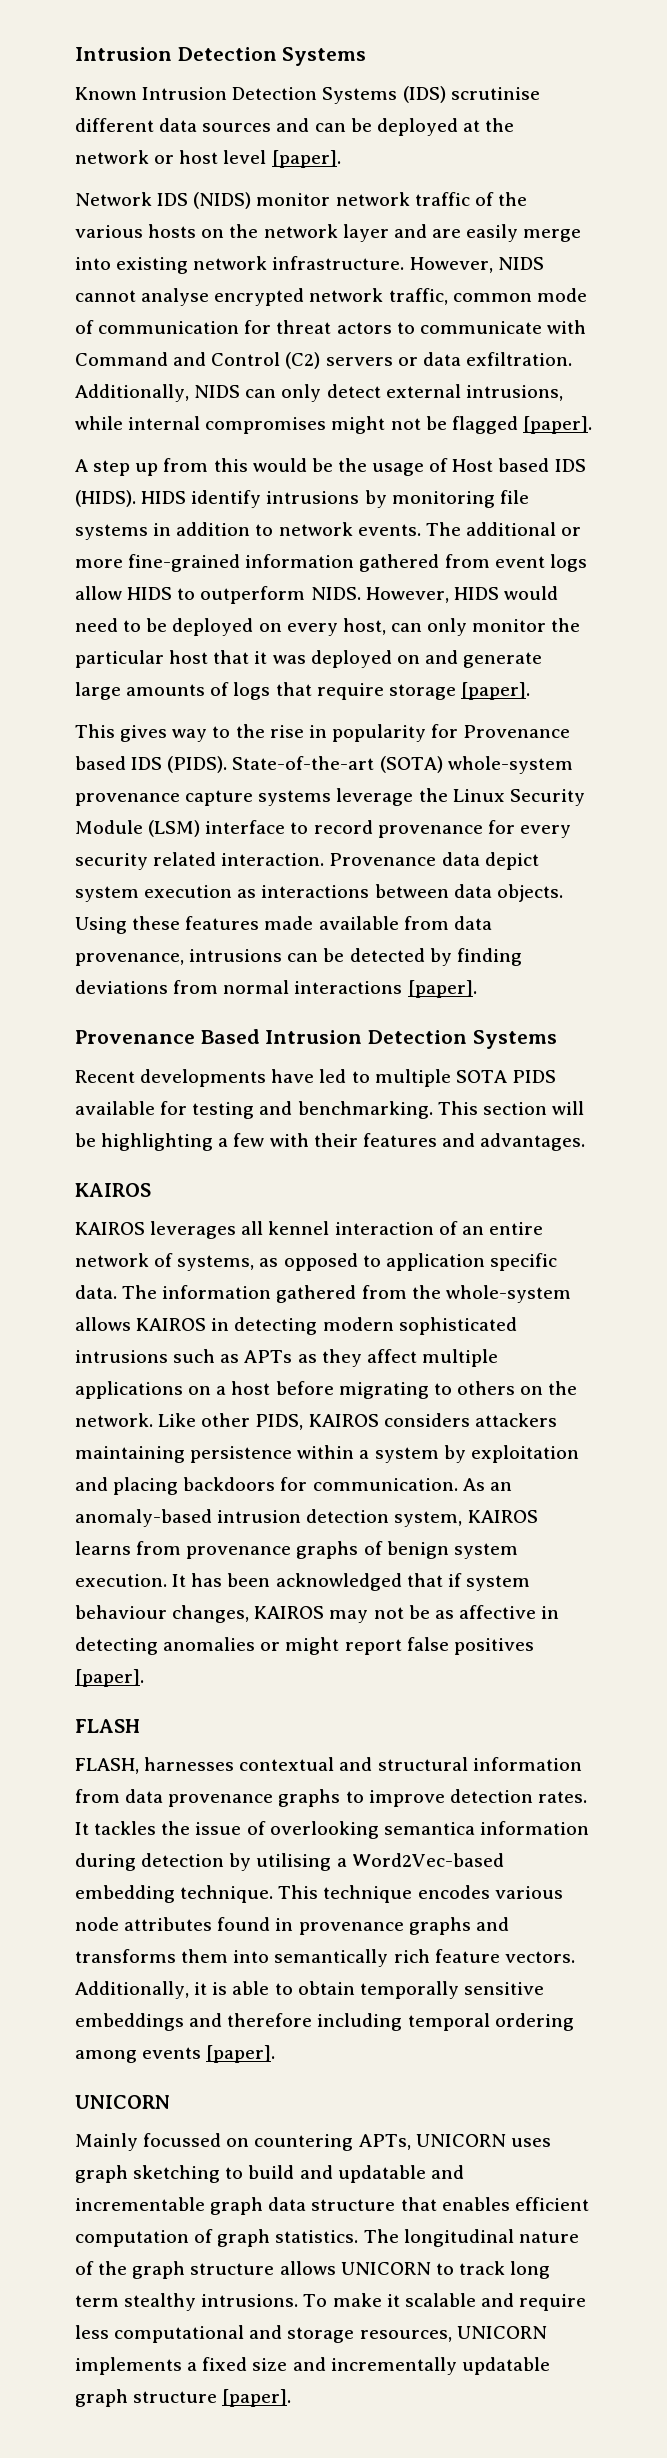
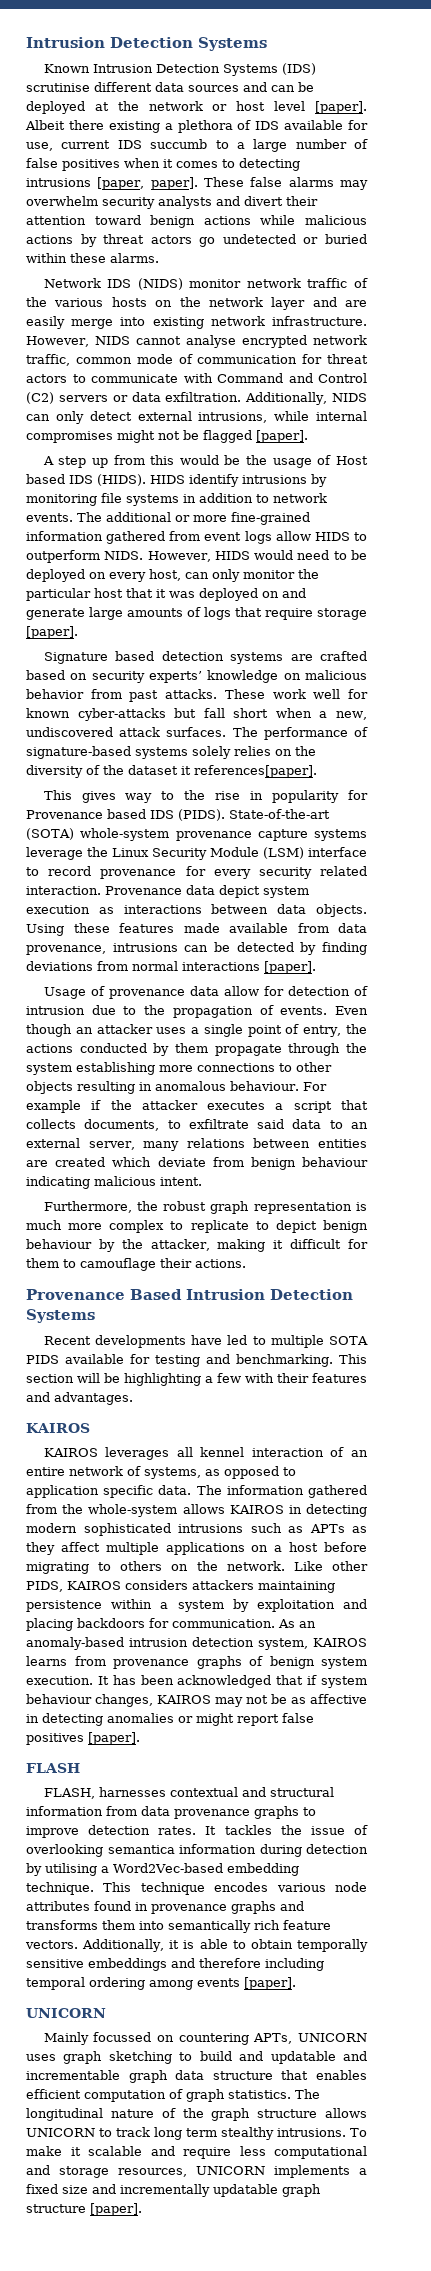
(341, 159) none -> [25,120,368,133] [26,139,368,152] [26,158,300,171] [26,177,368,190] [26,196,318,209] [26,215,367,228] [26,234,367,247] [26,253,159,263] Albeit there existing a plethora of IDS available for use, current IDS succumb to a large number of false positives when it comes to detecting intrusions [paper, paper]. These false alarms may overwhelm security analysts and divert their attention toward benign actions while malicious actions by threat actors go undetected or buried within these alarms.
(530, 691) none -> [43,651,368,664] [26,670,367,683] [26,689,368,702] [26,708,368,721] [26,727,368,740] [26,746,316,759] [26,765,317,778] // Signature based detection systems are crafted based on security experts’ knowledge on malicious behavior from past attacks. These work well for known cyber-attacks but fall short when a new, undiscovered attack surfaces. The performance of signature-based systems solely relies on the diversity of the dataset it references[paper].
(477, 989) none -> [43,986,368,999] [26,1005,368,1018] [26,1024,368,1037] [26,1043,367,1056] [26,1062,332,1075] [26,1081,327,1094] [26,1100,368,1113] [26,1119,368,1131] [26,1138,367,1151] [26,1157,368,1170] [26,1176,202,1189] [43,1201,368,1214] [26,1220,368,1233] [26,1239,368,1252] [26,1258,246,1271] // Usage of provenance data allow for detection of intrusion due to the propagation of events. Even though an attacker uses a single point of entry, the actions conducted by them propagate through the system establishing more connections to other objects resulting in anomalous behaviour. For example if the attacker executes a script that collects documents, to exfiltrate said data to an external server, many relations between entities are created which deviate from benign behaviour indicating malicious intent. // Furthermore, the robust graph representation is much more complex to replicate to depict benign behaviour by the attacker, making it difficult for them to camouflage their actions.

